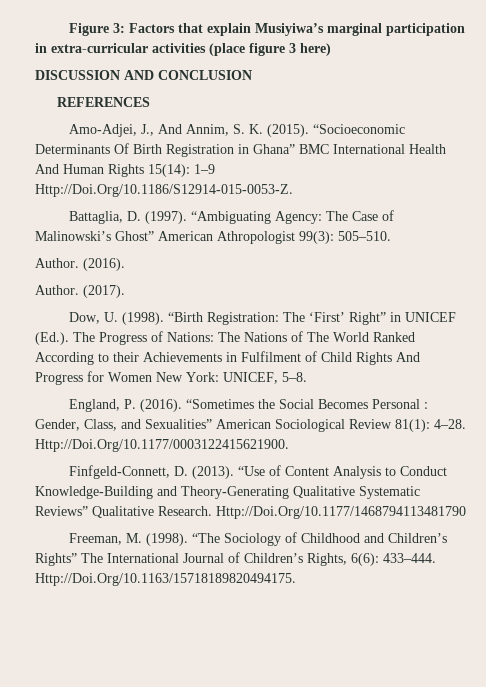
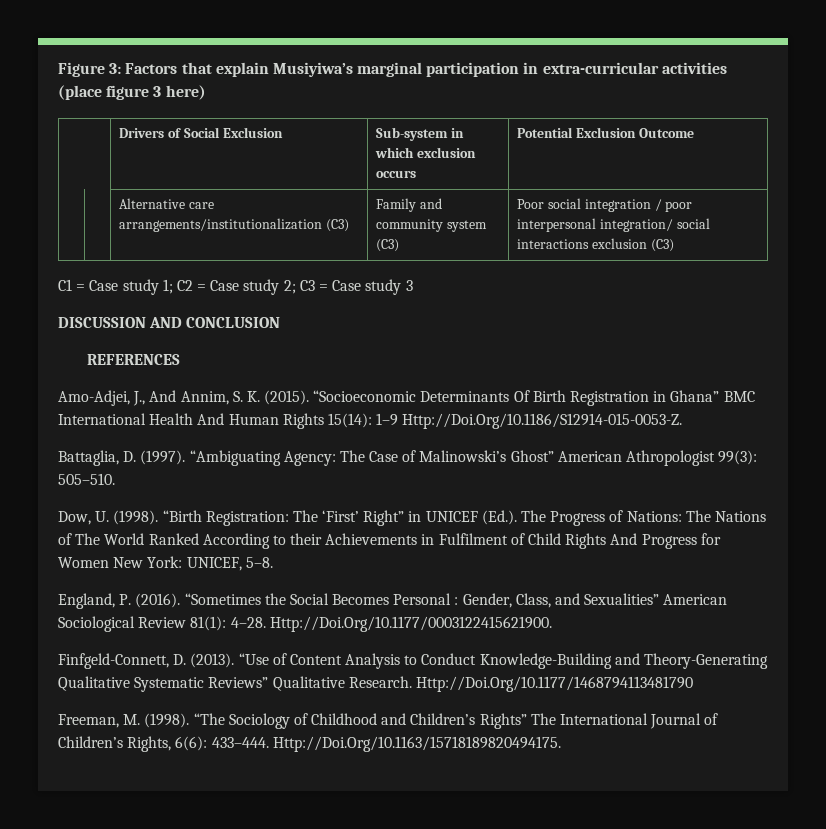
(331, 49) none -> [119,127,283,138] [376,127,465,141] [375,147,477,158] [376,170,417,178] [517,127,694,138] [119,198,215,209] [119,218,350,232] [376,198,443,212] [376,219,488,232] [376,239,400,252] [517,198,693,212] [517,218,710,232] [517,238,674,252] [58,279,413,295] // | Drivers of Social Exclusion | Sub-system in which exclusion occurs | Potential Exclusion Outcome // | | Alternative care arrangements/institutionalization (C3) | Family and community system (C3) | Poor social integration / poor interpersonal integration/ social interactions exclusion (C3) // C1 = Case study 1; C2 = Case study 2; C3 = Case study 3
[35,258,125,271] [35,285,125,298] // Author. (2016). // Author. (2017). -> (115, 479) none

